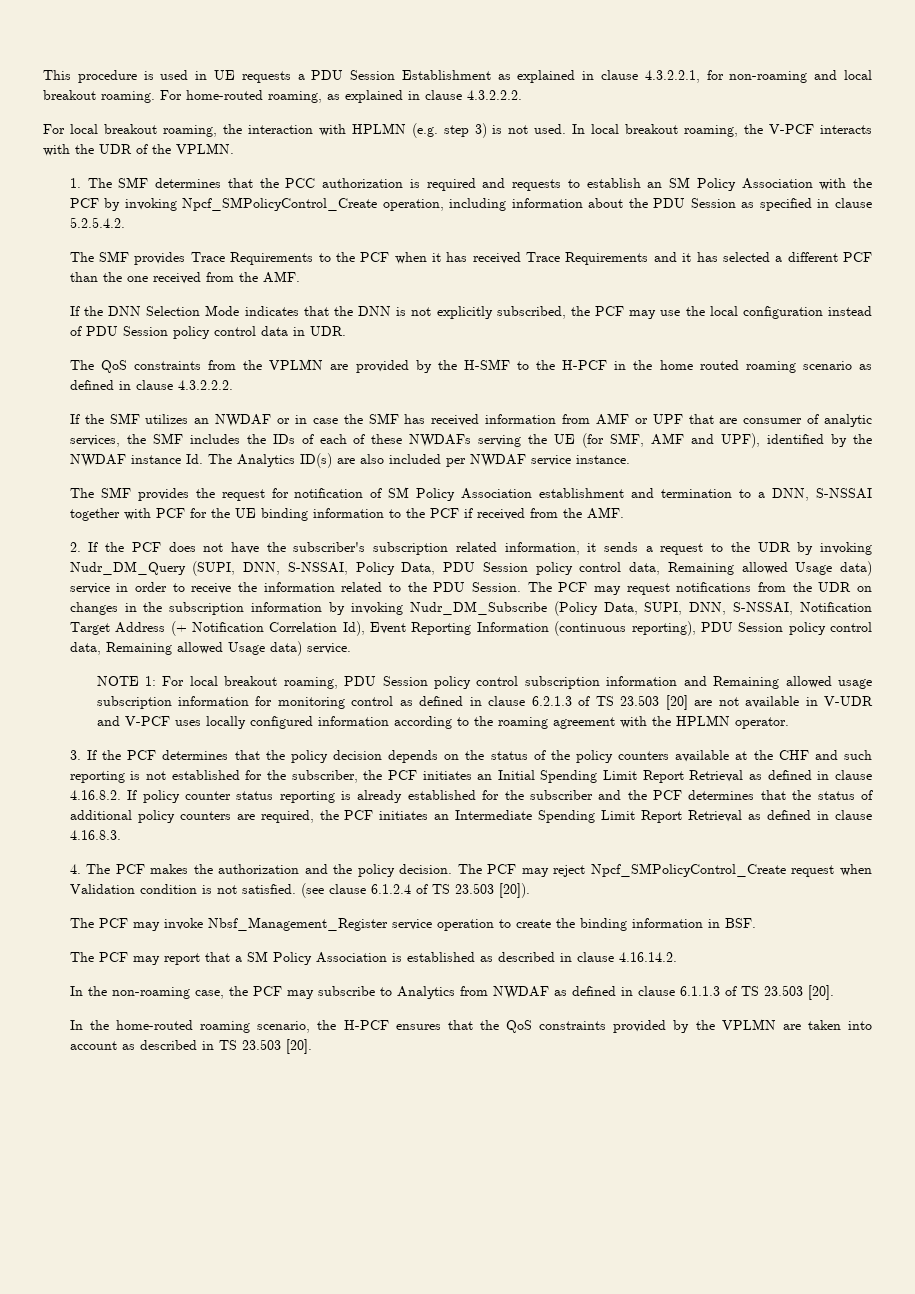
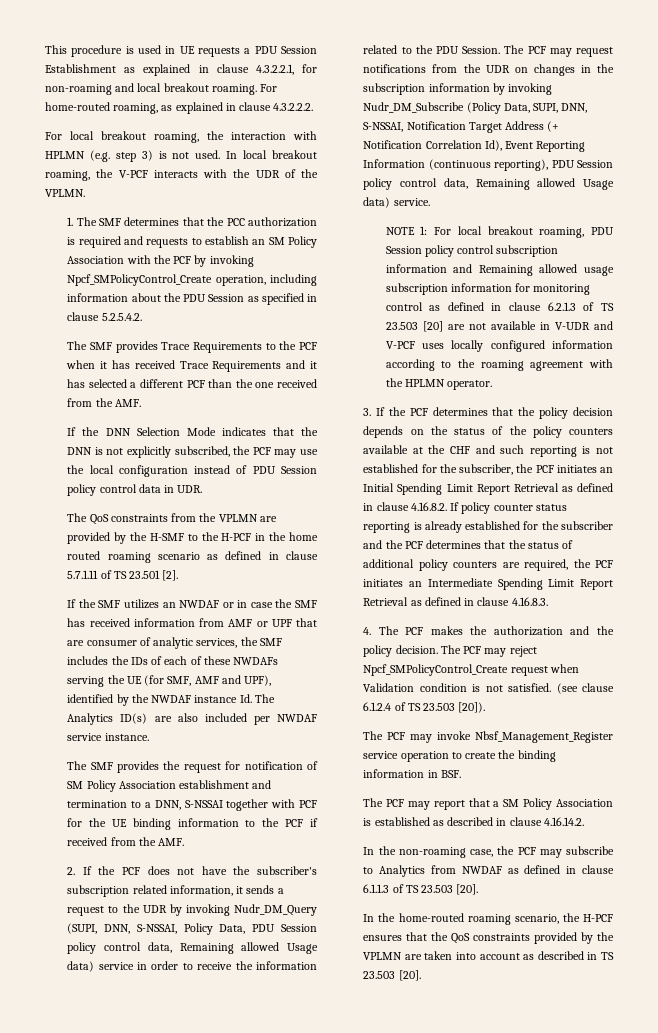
[177,380,233,390] 4.3.2.2.2. -> [67,570,179,581] 5.7.1.11 of TS 23.501 [2].

